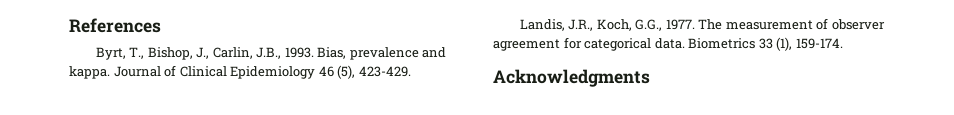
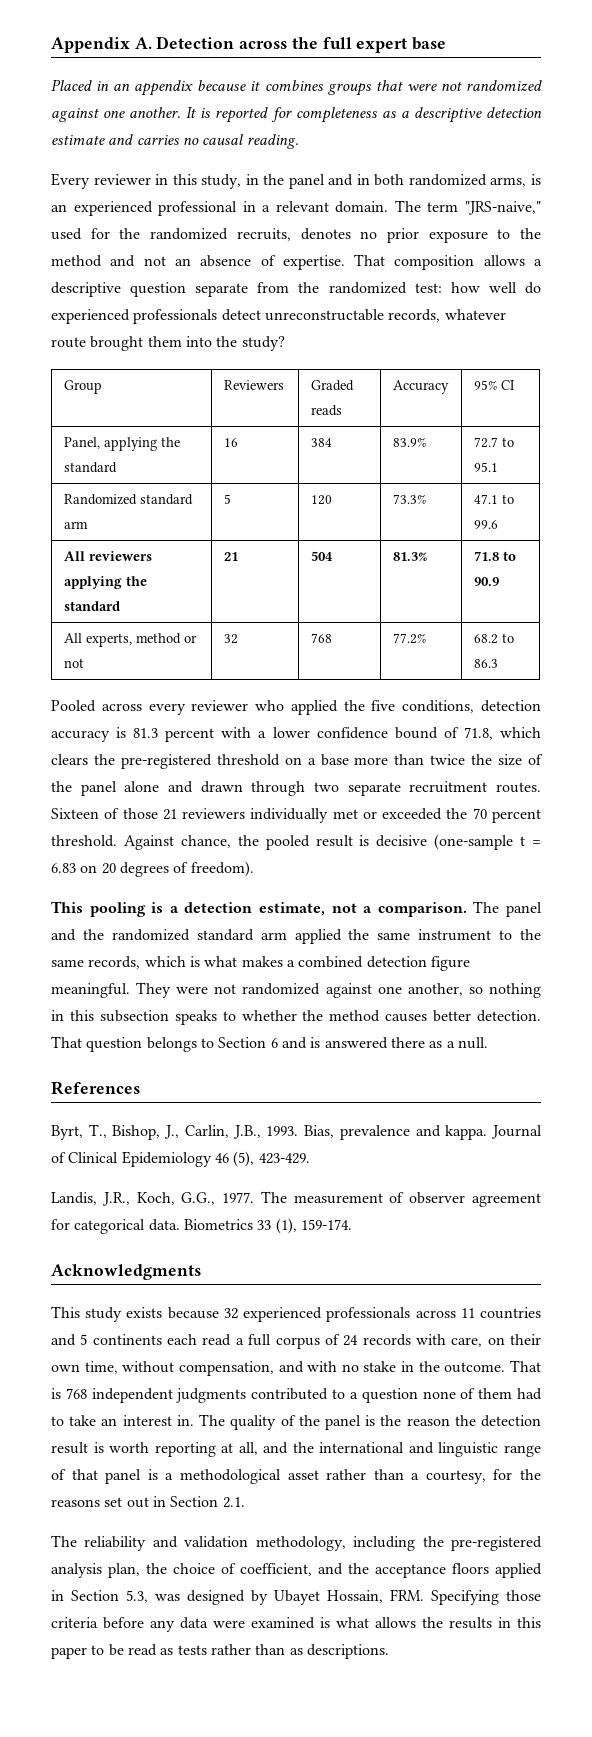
(69, 25) none -> [51,36,447,53] [51,79,542,96] [51,107,542,123] [51,134,299,149] [51,173,542,189] [51,200,541,216] [51,228,541,243] [51,254,542,270] [51,282,541,297] [51,309,506,324] [51,336,285,351] [63,380,102,394] [223,380,284,390] [310,380,354,391] [310,405,342,416] [392,380,449,394] [473,380,515,390] [63,437,180,451] [63,462,117,473] [223,438,238,447] [310,438,332,447] [392,437,426,447] [473,437,514,448] [473,462,498,472] [63,494,193,505] [63,521,88,529] [223,494,231,504] [310,495,332,505] [392,494,426,504] [473,494,514,504] [473,520,498,529] [63,551,152,561] [63,576,147,589] [63,601,120,611] [223,552,238,561] [310,551,333,561] [392,552,427,561] [473,551,516,561] [473,577,499,586] [63,633,197,647] [63,658,84,668] [223,634,238,644] [310,633,332,643] [392,633,426,644] [473,633,514,644] [473,659,498,668] [51,700,541,715] [51,727,542,742] [51,754,544,769] [51,781,541,796] [51,808,541,823] [51,834,541,850] [51,861,254,877] [51,901,543,917] [51,929,541,944] [51,956,470,971] [51,982,541,998] [51,1010,541,1025] [51,1036,488,1052] Appendix A. Detection across the full expert base // Placed in an appendix because it combines groups that were not randomized against one another. It is reported for completeness as a descriptive detection estimate and carries no causal reading. // Every reviewer in this study, in the panel and in both randomized arms, is an experienced professional in a relevant domain. The term "JRS-naive," used for the randomized recruits, denotes no prior exposure to the method and not an absence of expertise. That composition allows a descriptive question separate from the randomized test: how well do experienced professionals detect unreconstructable records, whatever route brought them into the study? // Group | Reviewers | Graded reads | Accuracy | 95% CI // Panel, applying the standard | 16 | 384 | 83.9% | 72.7 to 95.1 // Randomized standard arm | 5 | 120 | 73.3% | 47.1 to 99.6 // All reviewers applying the standard | 21 | 504 | 81.3% | 71.8 to 90.9 // All experts, method or not | 32 | 768 | 77.2% | 68.2 to 86.3 // Pooled across every reviewer who applied the five conditions, detection accuracy is 81.3 percent with a lower confidence bound of 71.8, which clears the pre-registered threshold on a base more than twice the size of the panel alone and drawn through two separate recruitment routes. Sixteen of those 21 reviewers individually met or exceeded the 70 percent threshold. Against chance, the pooled result is decisive (one-sample t = 6.83 on 20 degrees of freedom). // This pooling is a detection estimate, not a comparison. The panel and the randomized standard arm applied the same instrument to the same records, which is what makes a combined detection figure meaningful. They were not randomized against one another, so nothing in this subsection speaks to whether the method causes better detection. That question belongs to Section 6 and is answered there as a null. //
(650, 78) none -> [51,1306,541,1322] [51,1334,541,1349] [51,1360,541,1376] [51,1388,542,1403] [51,1414,541,1430] [51,1442,542,1457] [51,1469,541,1484] [51,1496,245,1508] [51,1535,543,1551] [51,1563,542,1578] [51,1589,541,1605] [51,1617,541,1632] [51,1644,389,1659] // This study exists because 32 experienced professionals across 11 countries and 5 continents each read a full corpus of 24 records with care, on their own time, without compensation, and with no stake in the outcome. That is 768 independent judgments contributed to a question none of them had to take an interest in. The quality of the panel is the reason the detection result is worth reporting at all, and the international and linguistic range of that panel is a methodological asset rather than a courtesy, for the reasons set out in Section 2.1. // The reliability and validation methodology, including the pre-registered analysis plan, the choice of coefficient, and the acceptance floors applied in Section 5.3, was designed by Ubayet Hossain, FRM. Specifying those criteria before any data were examined is what allows the results in this paper to be read as tests rather than as descriptions.

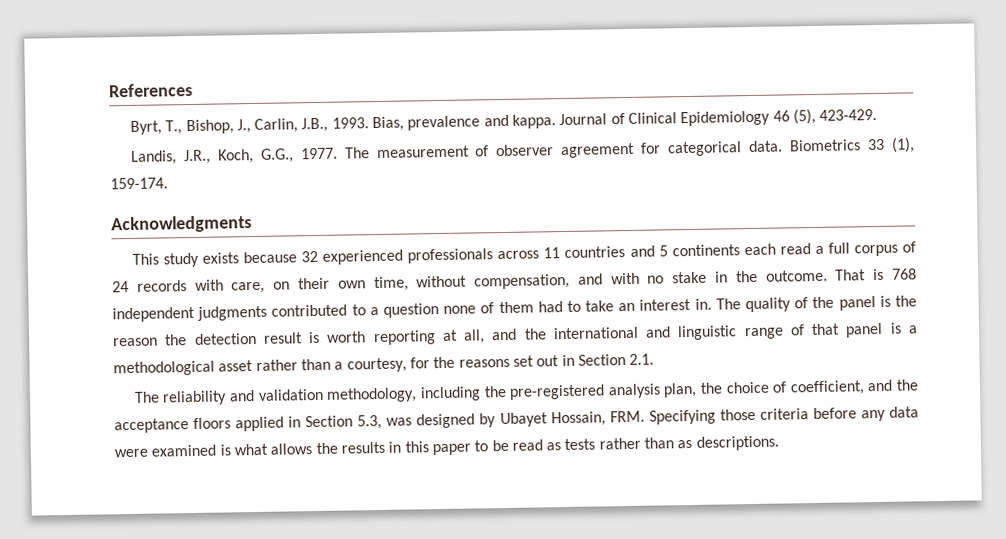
[51,36,447,53] [51,79,542,96] [51,107,542,123] [51,134,299,149] [51,173,542,189] [51,200,541,216] [51,228,541,243] [51,254,542,270] [51,282,541,297] [51,309,506,324] [51,336,285,351] [63,380,102,394] [223,380,284,390] [310,380,354,391] [310,405,342,416] [392,380,449,394] [473,380,515,390] [63,437,180,451] [63,462,117,473] [223,438,238,447] [310,438,332,447] [392,437,426,447] [473,437,514,448] [473,462,498,472] [63,494,193,505] [63,521,88,529] [223,494,231,504] [310,495,332,505] [392,494,426,504] [473,494,514,504] [473,520,498,529] [63,551,152,561] [63,576,147,589] [63,601,120,611] [223,552,238,561] [310,551,333,561] [392,552,427,561] [473,551,516,561] [473,577,499,586] [63,633,197,647] [63,658,84,668] [223,634,238,644] [310,633,332,643] [392,633,426,644] [473,633,514,644] [473,659,498,668] [51,700,541,715] [51,727,542,742] [51,754,544,769] [51,781,541,796] [51,808,541,823] [51,834,541,850] [51,861,254,877] [51,901,543,917] [51,929,541,944] [51,956,470,971] [51,982,541,998] [51,1010,541,1025] [51,1036,488,1052] Appendix A. Detection across the full expert base // Placed in an appendix because it combines groups that were not randomized against one another. It is reported for completeness as a descriptive detection estimate and carries no causal reading. // Every reviewer in this study, in the panel and in both randomized arms, is an experienced professional in a relevant domain. The term "JRS-naive," used for the randomized recruits, denotes no prior exposure to the method and not an absence of expertise. That composition allows a descriptive question separate from the randomized test: how well do experienced professionals detect unreconstructable records, whatever route brought them into the study? // Group | Reviewers | Graded reads | Accuracy | 95% CI // Panel, applying the standard | 16 | 384 | 83.9% | 72.7 to 95.1 // Randomized standard arm | 5 | 120 | 73.3% | 47.1 to 99.6 // All reviewers applying the standard | 21 | 504 | 81.3% | 71.8 to 90.9 // All experts, method or not | 32 | 768 | 77.2% | 68.2 to 86.3 // Pooled across every reviewer who applied the five conditions, detection accuracy is 81.3 percent with a lower confidence bound of 71.8, which clears the pre-registered threshold on a base more than twice the size of the panel alone and drawn through two separate recruitment routes. Sixteen of those 21 reviewers individually met or exceeded the 70 percent threshold. Against chance, the pooled result is decisive (one-sample t = 6.83 on 20 degrees of freedom). // This pooling is a detection estimate, not a comparison. The panel and the randomized standard arm applied the same instrument to the same records, which is what makes a combined detection figure meaningful. They were not randomized against one another, so nothing in this subsection speaks to whether the method causes better detection. That question belongs to Section 6 and is answered there as a null. // -> (108, 90) none

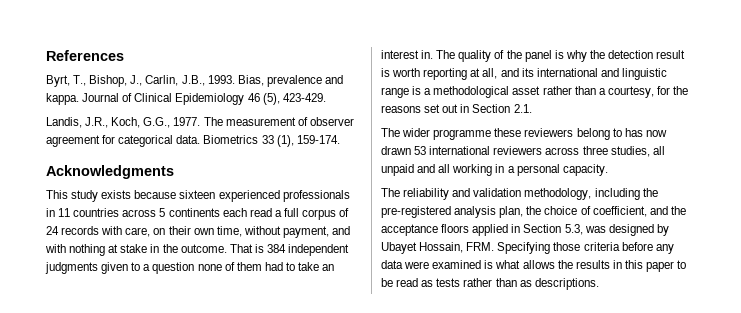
[301,250,319,263] 32 -> [179,190,216,199] sixteen
[497,250,540,260] across -> [46,208,55,217] in
[629,245,655,257] and -> [122,209,157,217] across
[474,273,571,290] compensation, -> [282,226,329,238] payment,
[647,275,665,284] no -> [69,244,119,256] nothing at
[891,268,917,280] 768 -> [266,244,286,253] 384
[271,304,348,317] contributed -> [101,262,129,274] given
[894,295,917,307] [113,337,158,347] the reason -> [565,50,587,62] why
[523,328,547,340] the -> [521,68,534,77] its
[789,322,884,338] of that panel -> (409, 92) none
(655, 359) none -> [381,128,667,140] [381,146,665,157] [381,164,608,176] // The wider programme these reviewers belong to has now drawn 53 international reviewers across three studies, all unpaid and all working in a personal capacity.

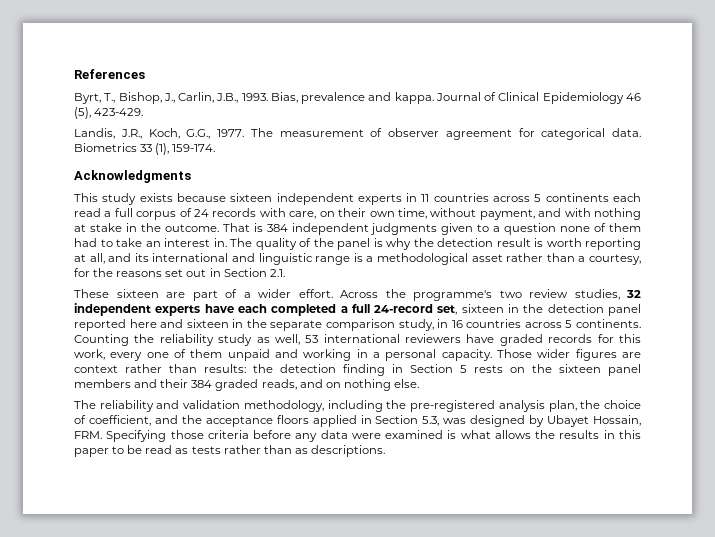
[218,190,350,202] experienced professionals -> [276,193,402,205] independent experts
[381,128,667,140] [381,146,665,157] The wider programme these reviewers belong to has now drawn 53 international reviewers across three studies, all -> [74,289,641,301] [74,303,642,316] [74,319,641,331] [74,334,641,346] [74,349,223,361] These sixteen are part of a wider effort. Across the programme's two review studies, 32 independent experts have each completed a full 24-record set, sixteen in the detection panel reported here and sixteen in the separate comparison study, in 16 countries across 5 continents. Counting the reliability study as well, 53 international reviewers have graded records for this work, every one of them
[438,164,451,173] all -> (298, 353) none
(608, 170) none -> [496,349,641,361] [74,364,641,376] [74,379,419,391] Those wider figures are context rather than results: the detection finding in Section 5 rests on the sixteen panel members and their 384 graded reads, and on nothing else.

